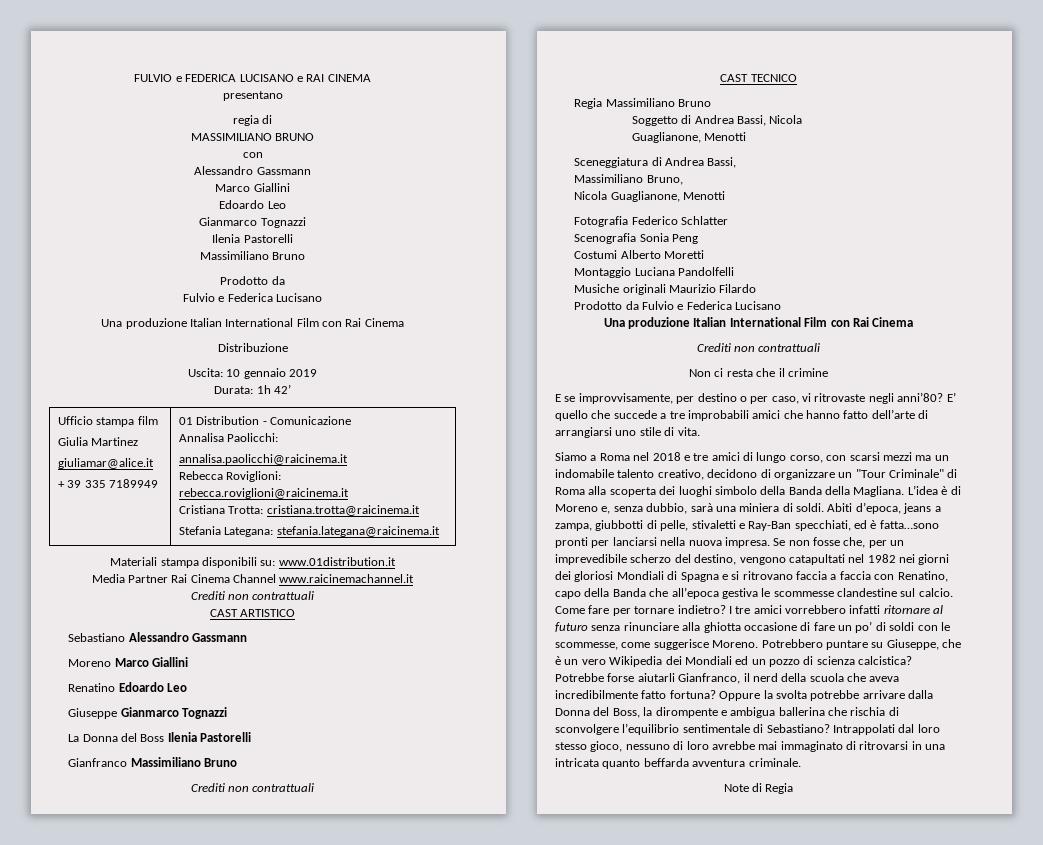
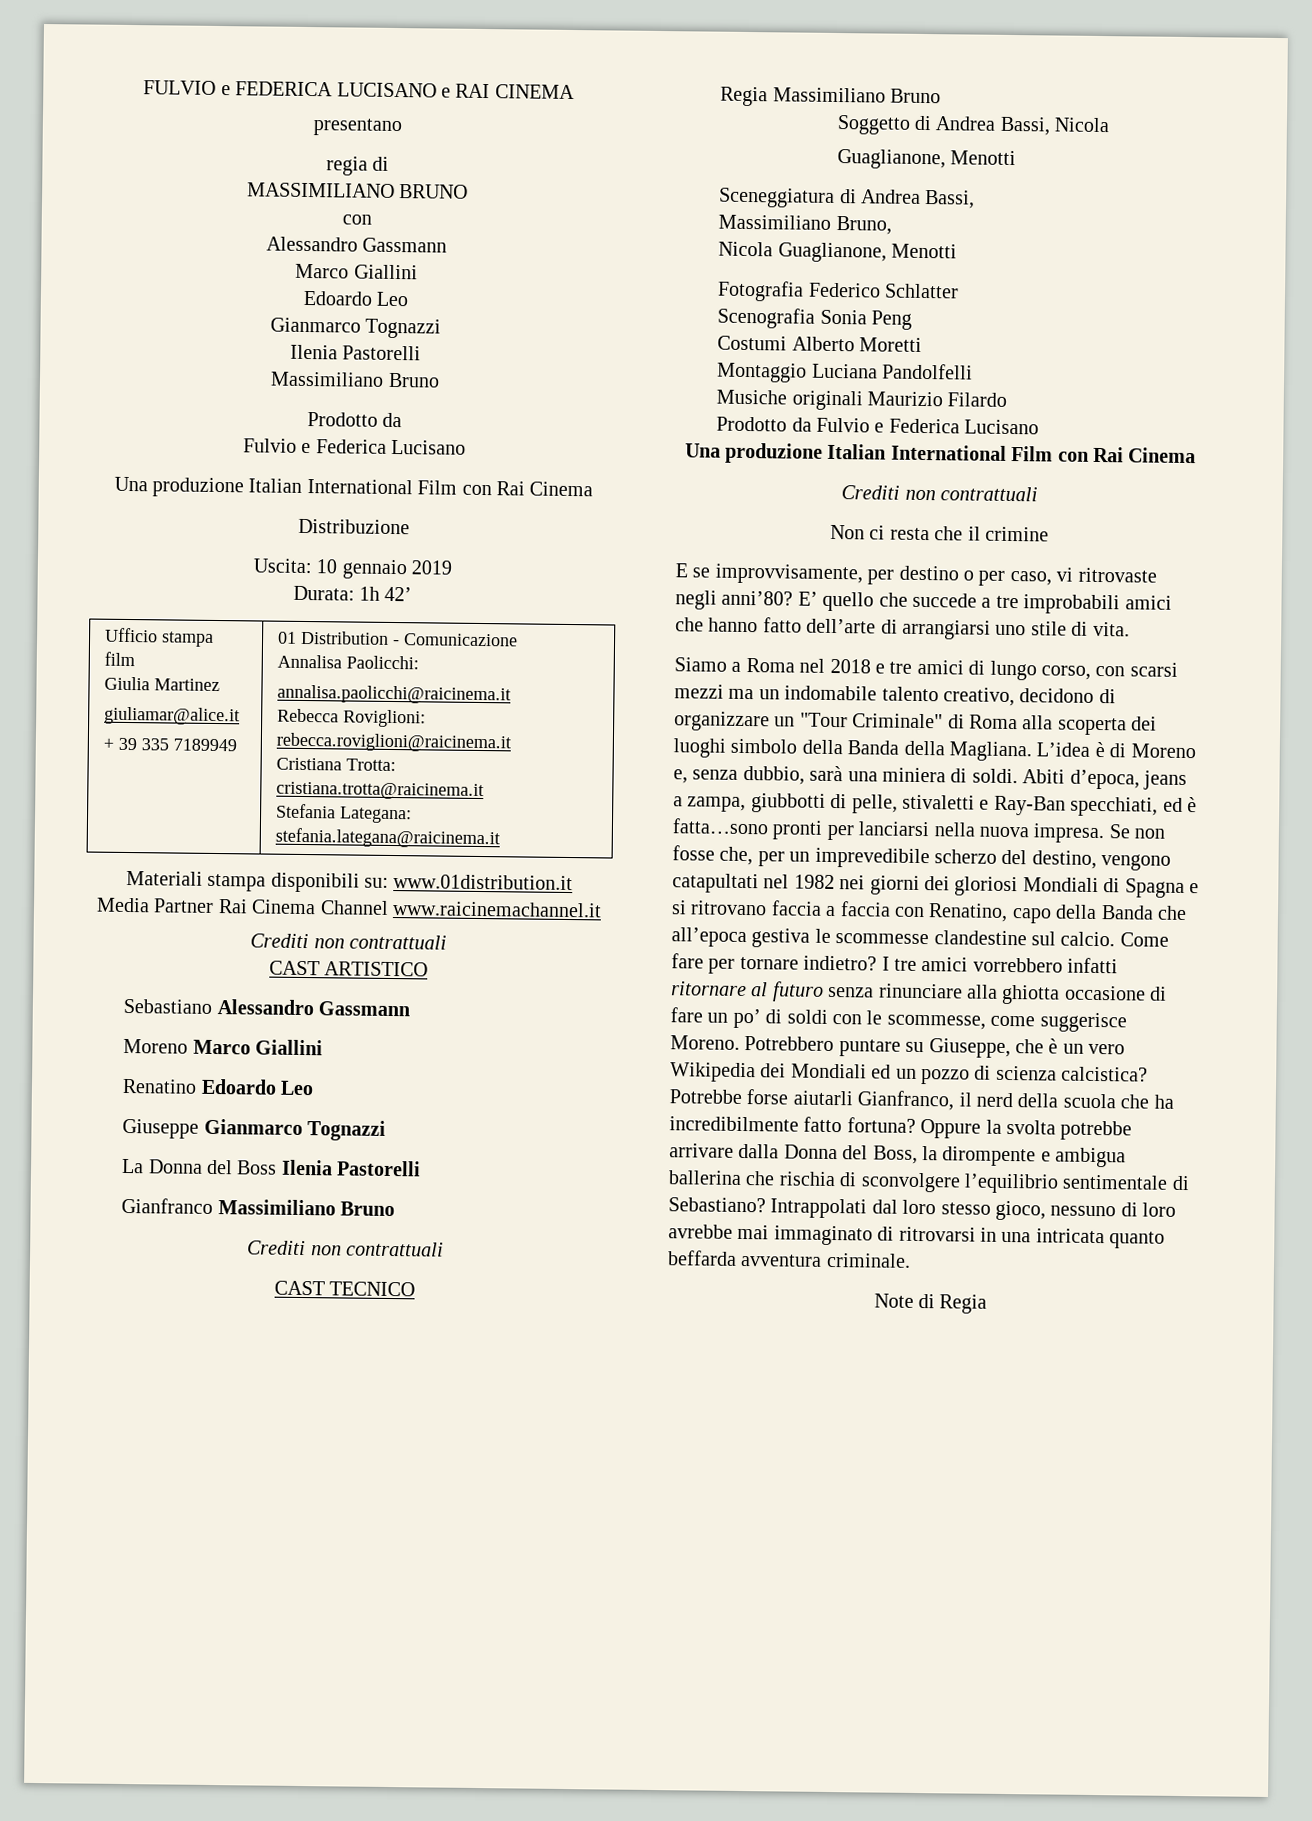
[869,676,900,682] aveva -> [1153,1094,1174,1109] ha

